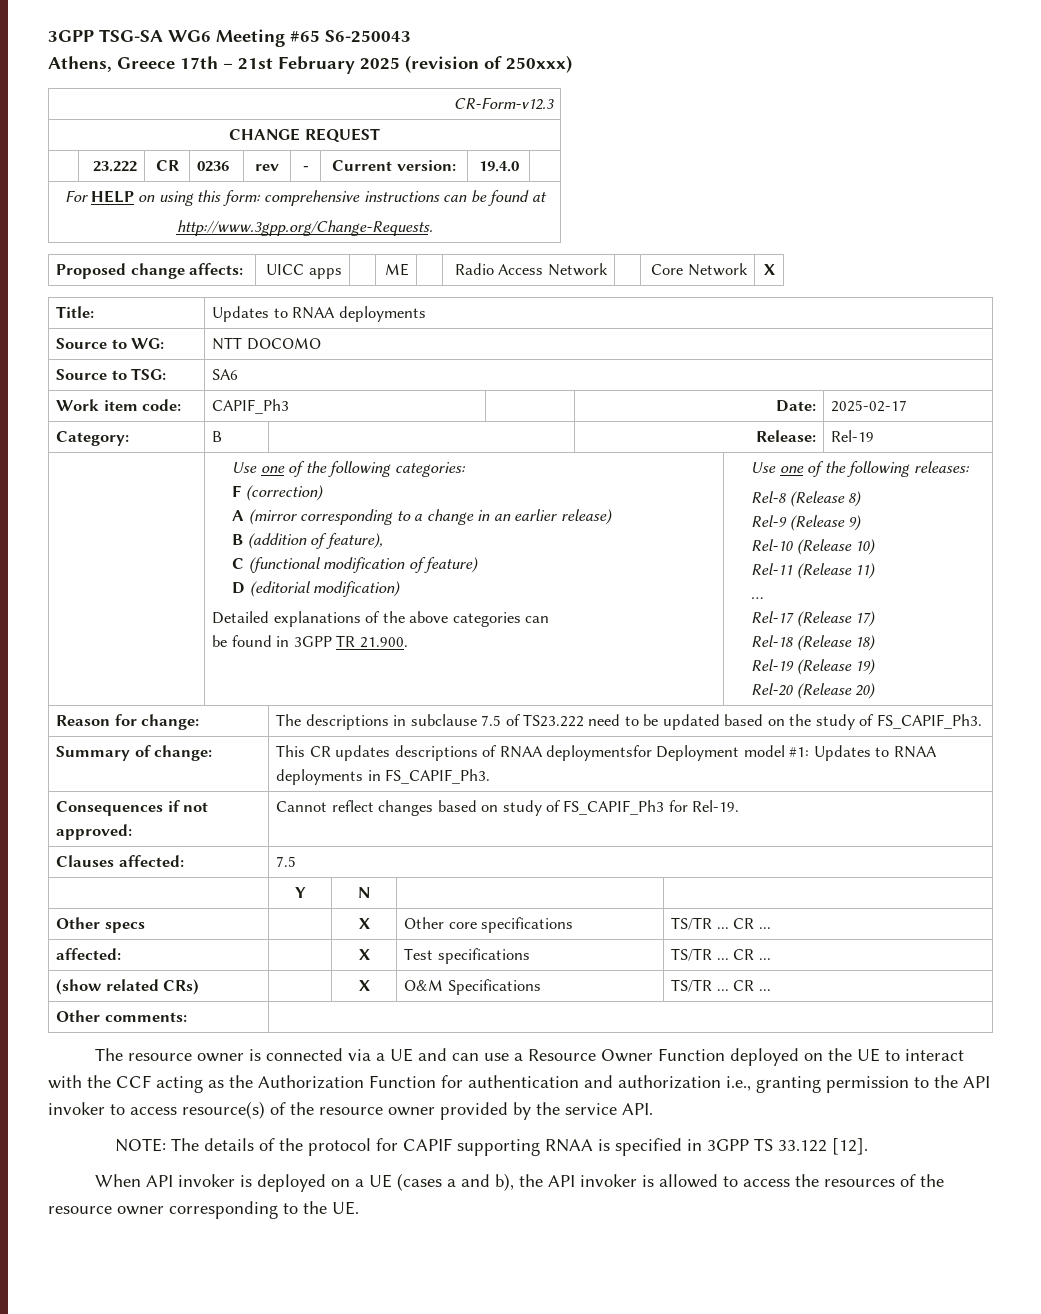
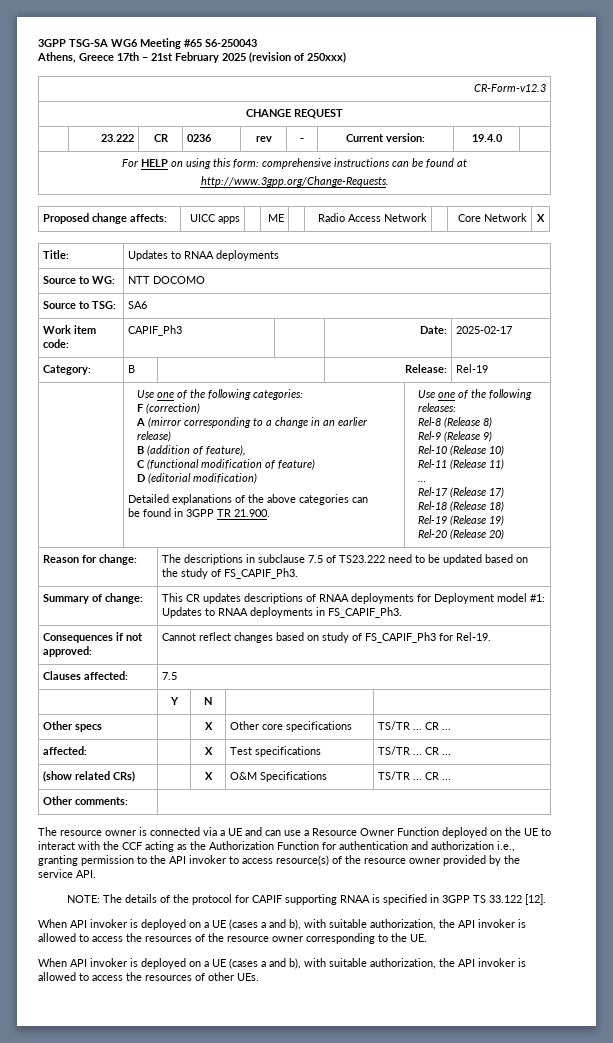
[546,745,653,761] deploymentsfor -> [351,593,432,604] deployments for
(515, 1182) none -> [304,919,436,930] with suitable authorization,
(359, 1208) none -> [38,958,526,969] [38,972,259,981] // When API invoker is deployed on a UE (cases a and b), with suitable authorization, the API invoker is allowed to access the resources of other UEs.

